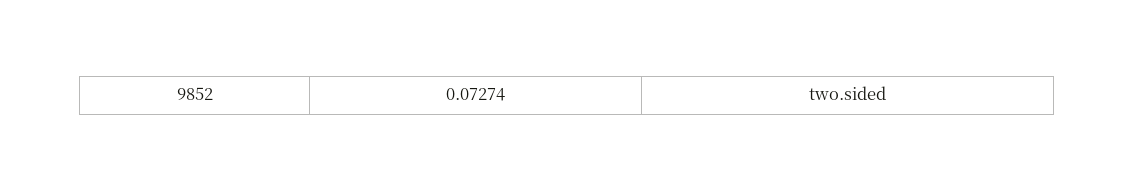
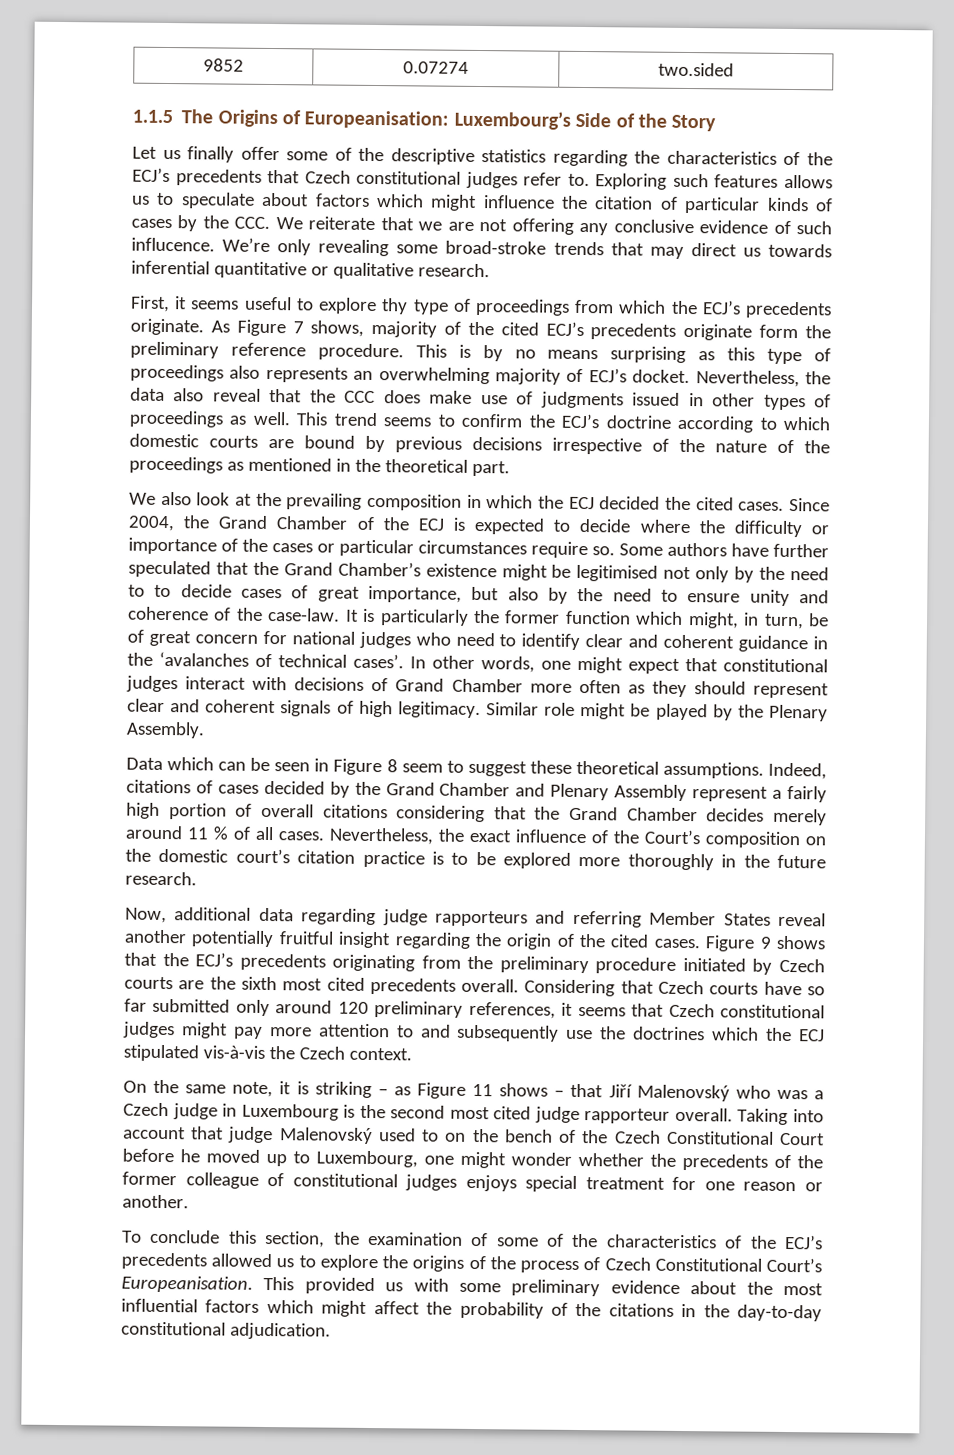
(886, 93) none -> [132,109,717,132] [132,146,834,167] [132,167,833,190] [132,192,833,214] [131,215,832,236] [131,237,832,259] [131,260,490,280] [130,295,832,319] [130,318,831,341] [130,341,831,365] [130,364,831,388] [130,387,832,411] [129,410,830,433] [129,433,830,455] [129,456,510,477] [129,491,830,512] [128,515,829,538] [128,537,829,559] [128,560,829,583] [128,584,829,606] [128,606,830,630] [127,629,829,653] [127,651,828,674] [126,675,829,699] [127,698,828,722] [126,721,205,739] [126,757,827,780] [126,779,827,803] [126,802,827,826] [125,825,826,849] [125,848,826,871] [125,871,197,886] [125,907,826,928] [124,929,827,952] [124,952,825,975] [124,976,825,997] [124,998,825,1019] [123,1021,825,1042] [123,1044,412,1062] [123,1079,824,1102] [123,1102,825,1126] [123,1126,825,1146] [122,1148,823,1171] [122,1171,823,1192] [122,1194,189,1209] [122,1229,823,1250] [121,1252,822,1274] [121,1275,823,1297] [121,1298,822,1322] [121,1321,331,1340] // 1.1.5 The Origins of Europeanisation: Luxembourg’s Side of the Story // Let us finally offer some of the descriptive statistics regarding the characteristics of the ECJ’s precedents that Czech constitutional judges refer to. Exploring such features allows us to speculate about factors which might influence the citation of particular kinds of cases by the CCC. We reiterate that we are not offering any conclusive evidence of such influcence. We’re only revealing some broad-stroke trends that may direct us towards inferential quantitative or qualitative research. // First, it seems useful to explore thy type of proceedings from which the ECJ’s precedents originate. As Figure 7 shows, majority of the cited ECJ’s precedents originate form the preliminary reference procedure. This is by no means surprising as this type of proceedings also represents an overwhelming majority of ECJ’s docket. Nevertheless, the data also reveal that the CCC does make use of judgments issued in other types of proceedings as well. This trend seems to confirm the ECJ’s doctrine according to which domestic courts are bound by previous decisions irrespective of the nature of the proceedings as mentioned in the theoretical part. // We also look at the prevailing composition in which the ECJ decided the cited cases. Since 2004, the Grand Chamber of the ECJ is expected to decide where the difficulty or importance of the cases or particular circumstances require so. Some authors have further speculated that the Grand Chamber’s existence might be legitimised not only by the need to to decide cases of great importance, but also by the need to ensure unity and coherence of the case-law. It is particularly the former function which might, in turn, be of great concern for national judges who need to identify clear and coherent guidance in the ‘avalanches of technical cases’. In other words, one might expect that constitutional judges interact with decisions of Grand Chamber more often as they should represent clear and coherent signals of high legitimacy. Similar role might be played by the Plenary Assembly. // Data which can be seen in Figure 8 seem to suggest these theoretical assumptions. Indeed, citations of cases decided by the Grand Chamber and Plenary Assembly represent a fairly high portion of overall citations considering that the Grand Chamber decides merely around 11 % of all cases. Nevertheless, the exact influence of the Court’s composition on the domestic court’s citation practice is to be explored more thoroughly in the future research. // Now, additional data regarding judge rapporteurs and referring Member States reveal another potentially fruitful insight regarding the origin of the cited cases. Figure 9 shows that the ECJ’s precedents originating from the preliminary procedure initiated by Czech courts are the sixth most cited precedents overall. Considering that Czech courts have so far submitted only around 120 preliminary references, it seems that Czech constitutional judges might pay more attention to and subsequently use the doctrines which the ECJ stipulated vis-à-vis the Czech context. // On the same note, it is striking – as Figure 11 shows – that Jiří Malenovský who was a Czech judge in Luxembourg is the second most cited judge rapporteur overall. Taking into account that judge Malenovský used to on the bench of the Czech Constitutional Court before he moved up to Luxembourg, one might wonder whether the precedents of the former colleague of constitutional judges enjoys special treatment for one reason or another. // To conclude this section, the examination of some of the characteristics of the ECJ’s precedents allowed us to explore the origins of the process of Czech Constitutional Court’s Europeanisation. This provided us with some preliminary evidence about the most influential factors which might affect the probability of the citations in the day-to-day constitutional adjudication.

